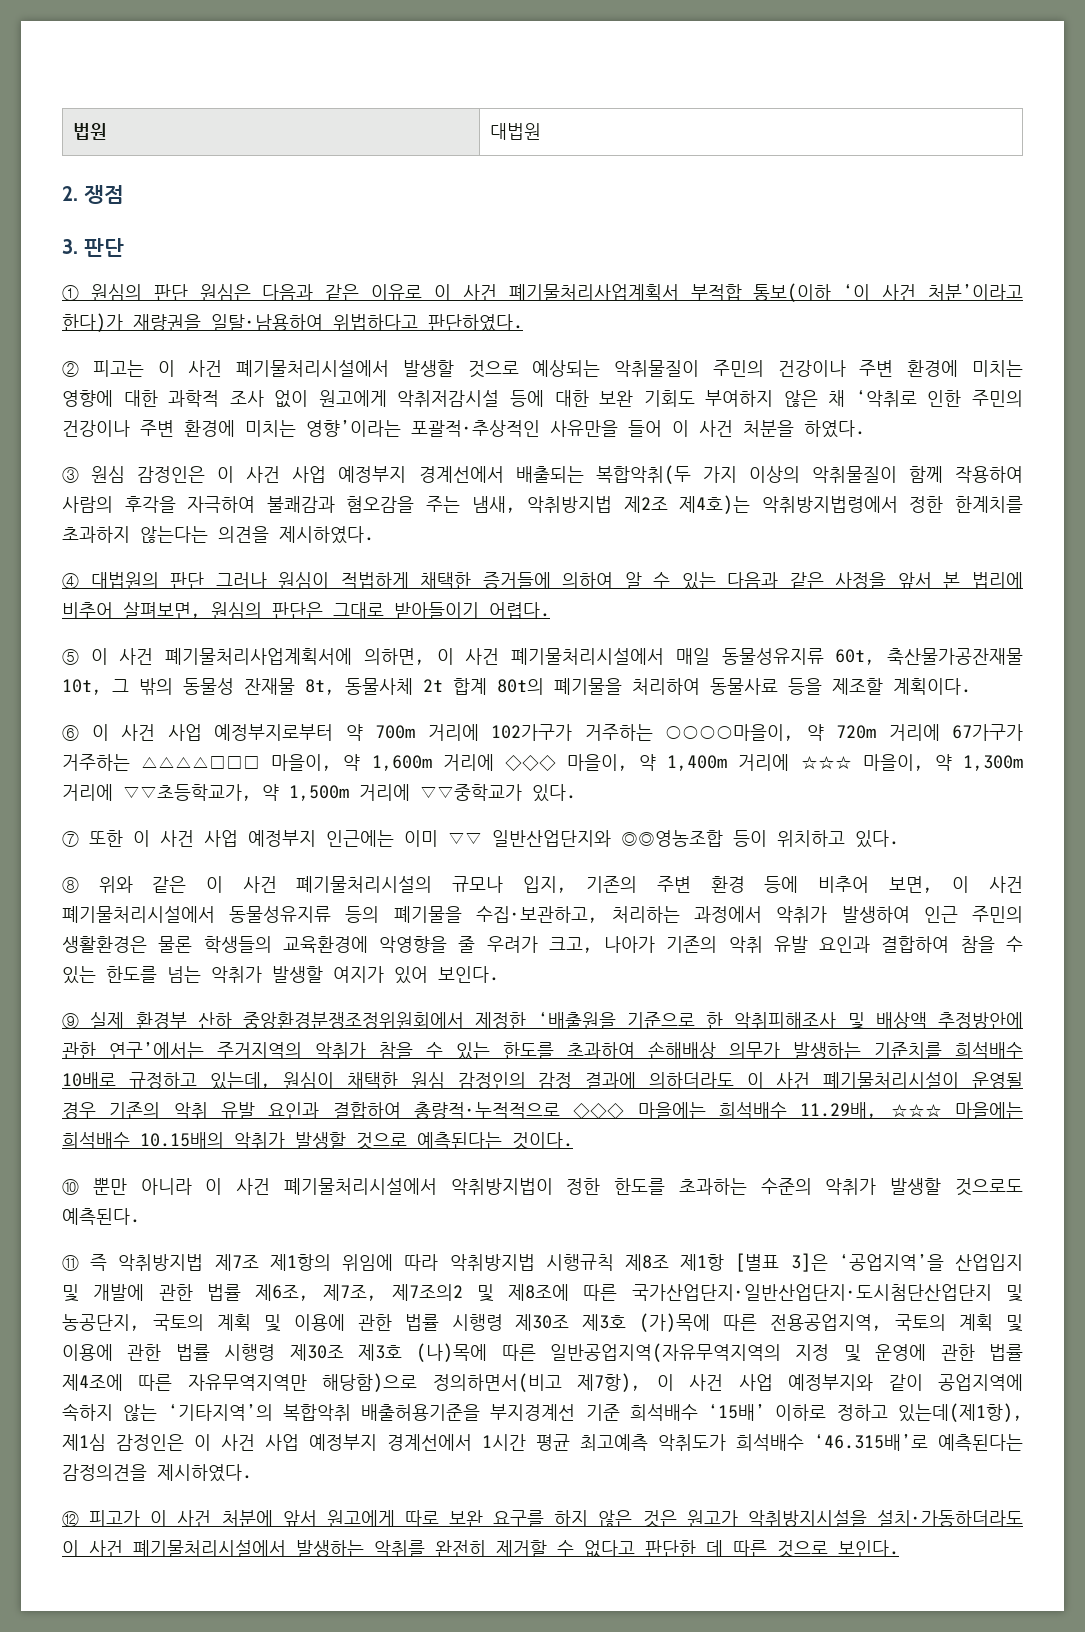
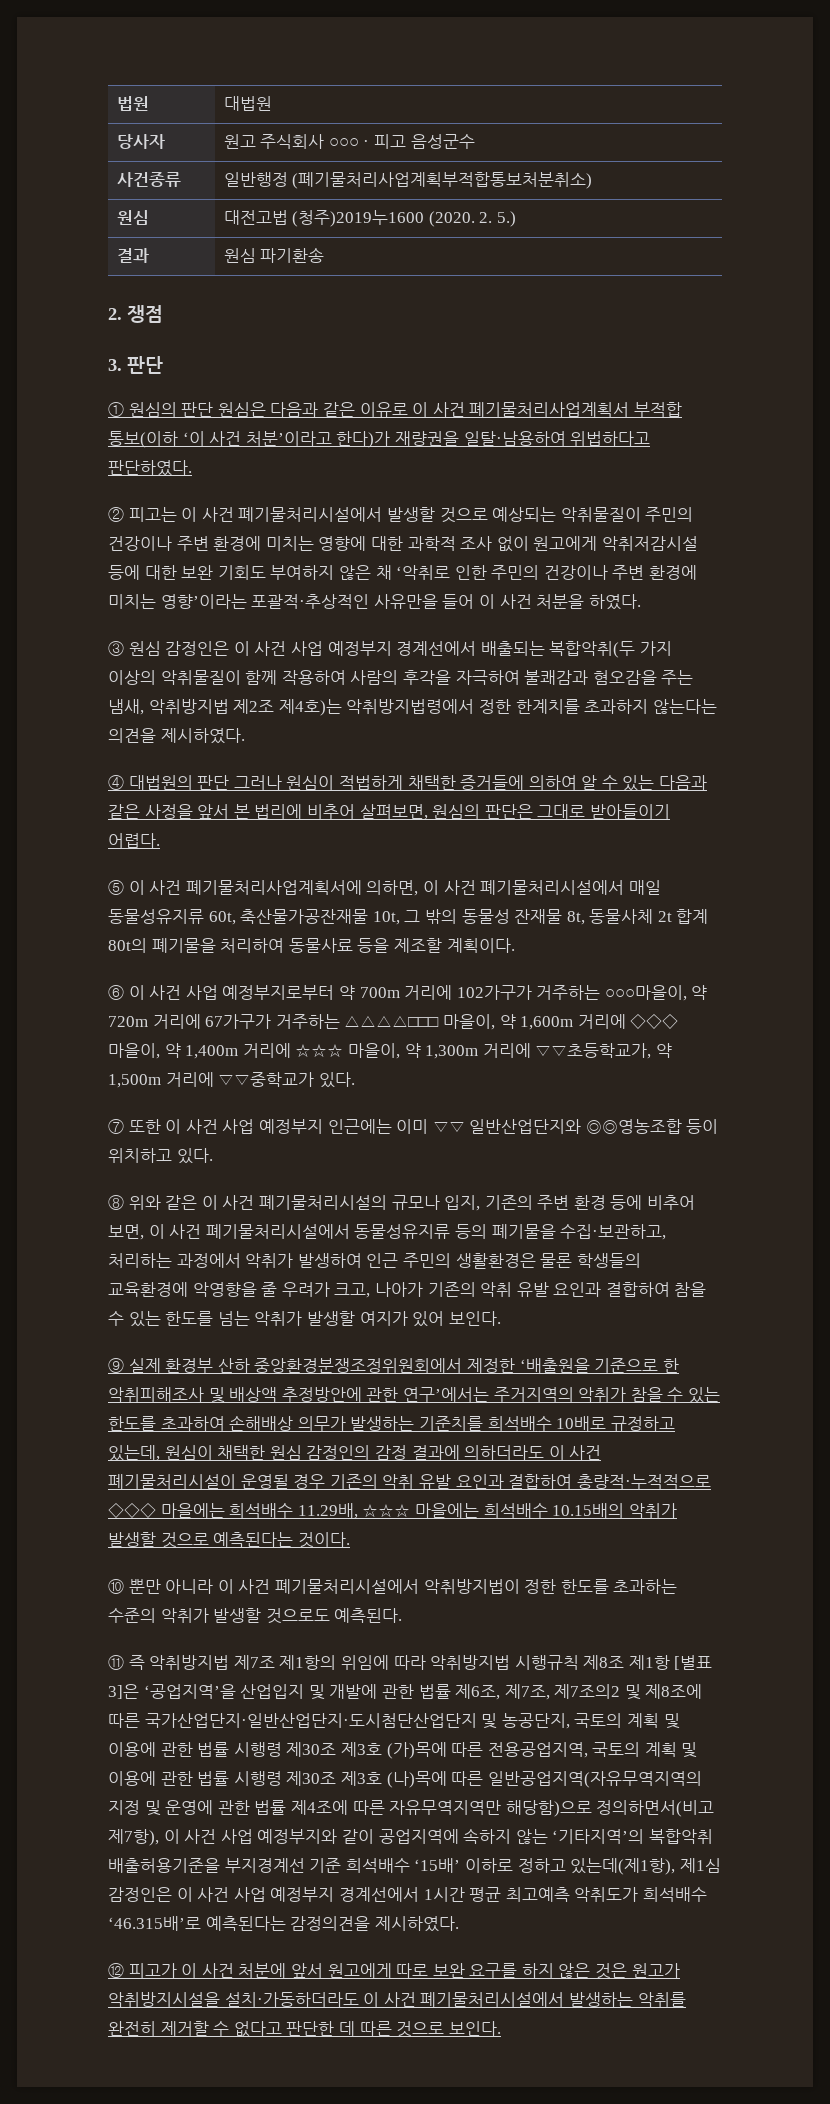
(541, 131) none -> [116,134,165,149] [223,134,475,149] [116,172,181,187] [223,172,593,189] [116,210,149,225] [223,210,516,227] [116,248,149,263] [223,247,325,263] // 당사자 | 원고 주식회사 ○○○ · 피고 음성군수 // 사건종류 | 일반행정 (폐기물처리사업계획부적합통보처분취소) // 원심 | 대전고법 (청주)2019누1600 (2020. 2. 5.) // 결과 | 원심 파기환송
[665,724,794,741] ○○○○마을이, -> [604,985,687,1001] ○○○마을이,

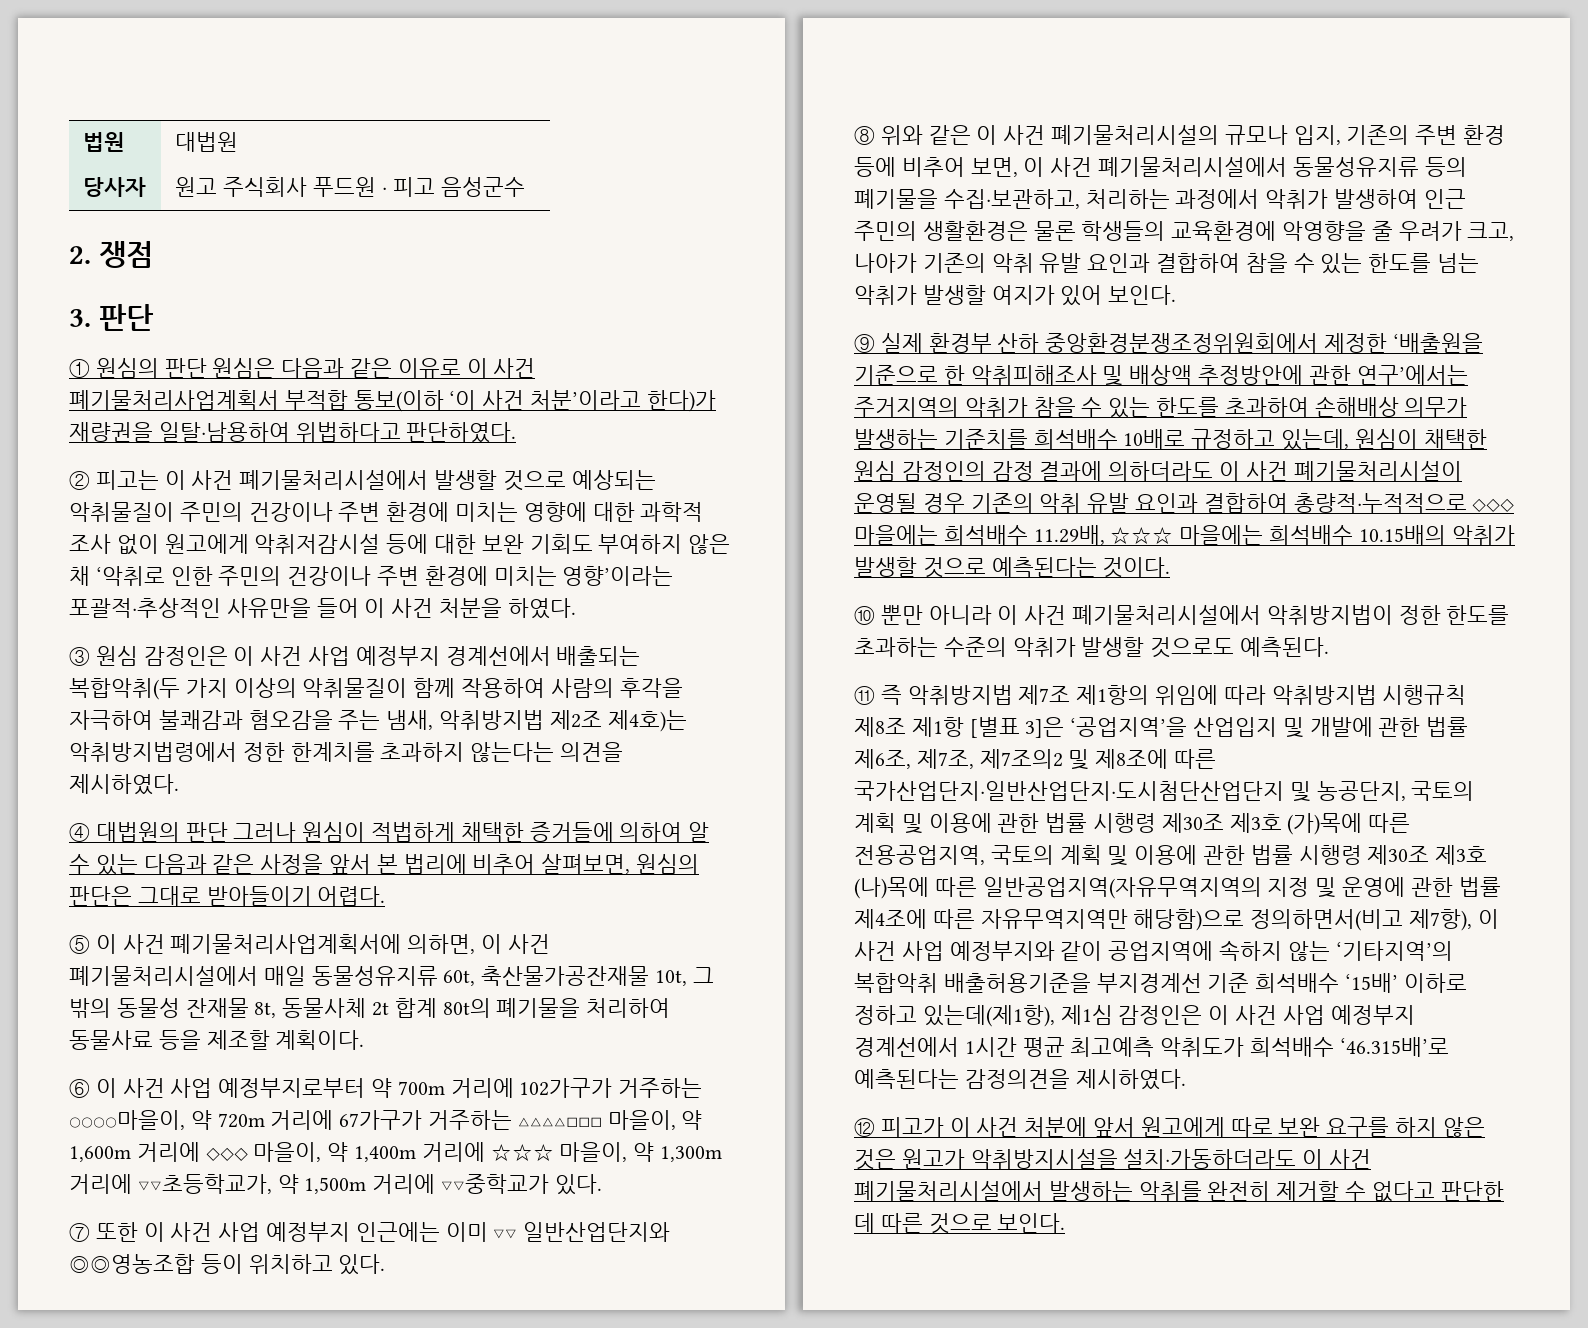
[328,138,359,147] ○○○ -> [313,177,377,197] 푸드원
[116,172,181,187] [223,172,593,189] [116,210,149,225] [223,210,516,227] [116,248,149,263] [223,247,325,263] // 사건종류 | 일반행정 (폐기물처리사업계획부적합통보처분취소) // 원심 | 대전고법 (청주)2019누1600 (2020. 2. 5.) // 결과 | 원심 파기환송 -> (525, 187) none
[604,985,687,1001] ○○○마을이, -> [69,1110,185,1130] ○○○○마을이,

